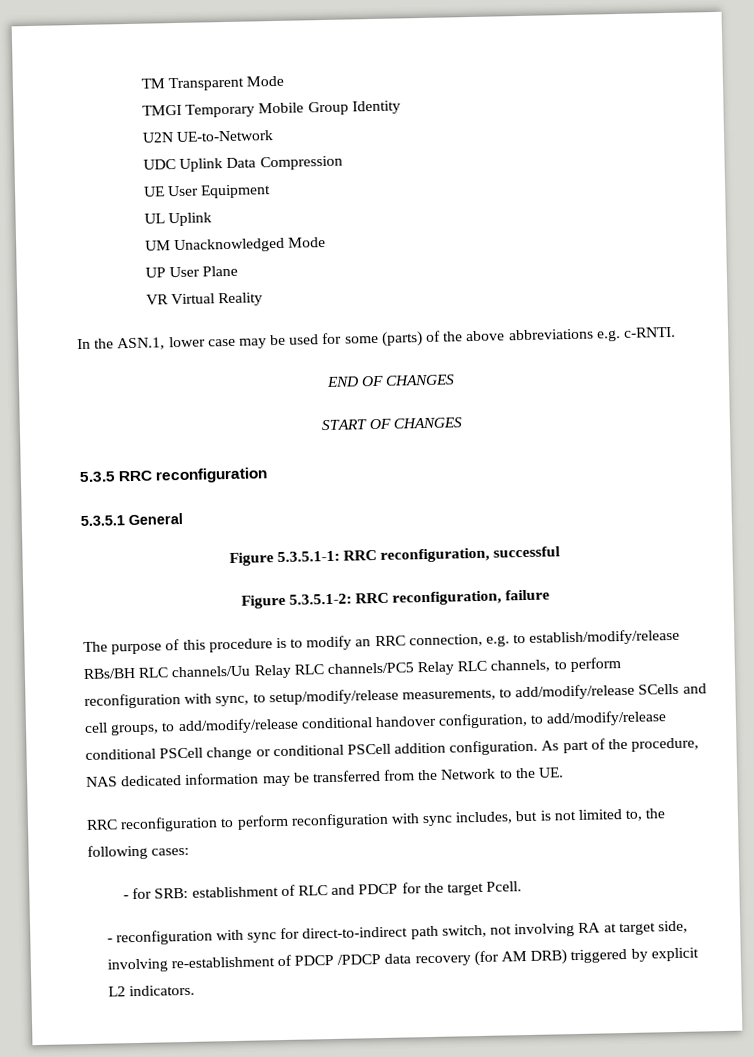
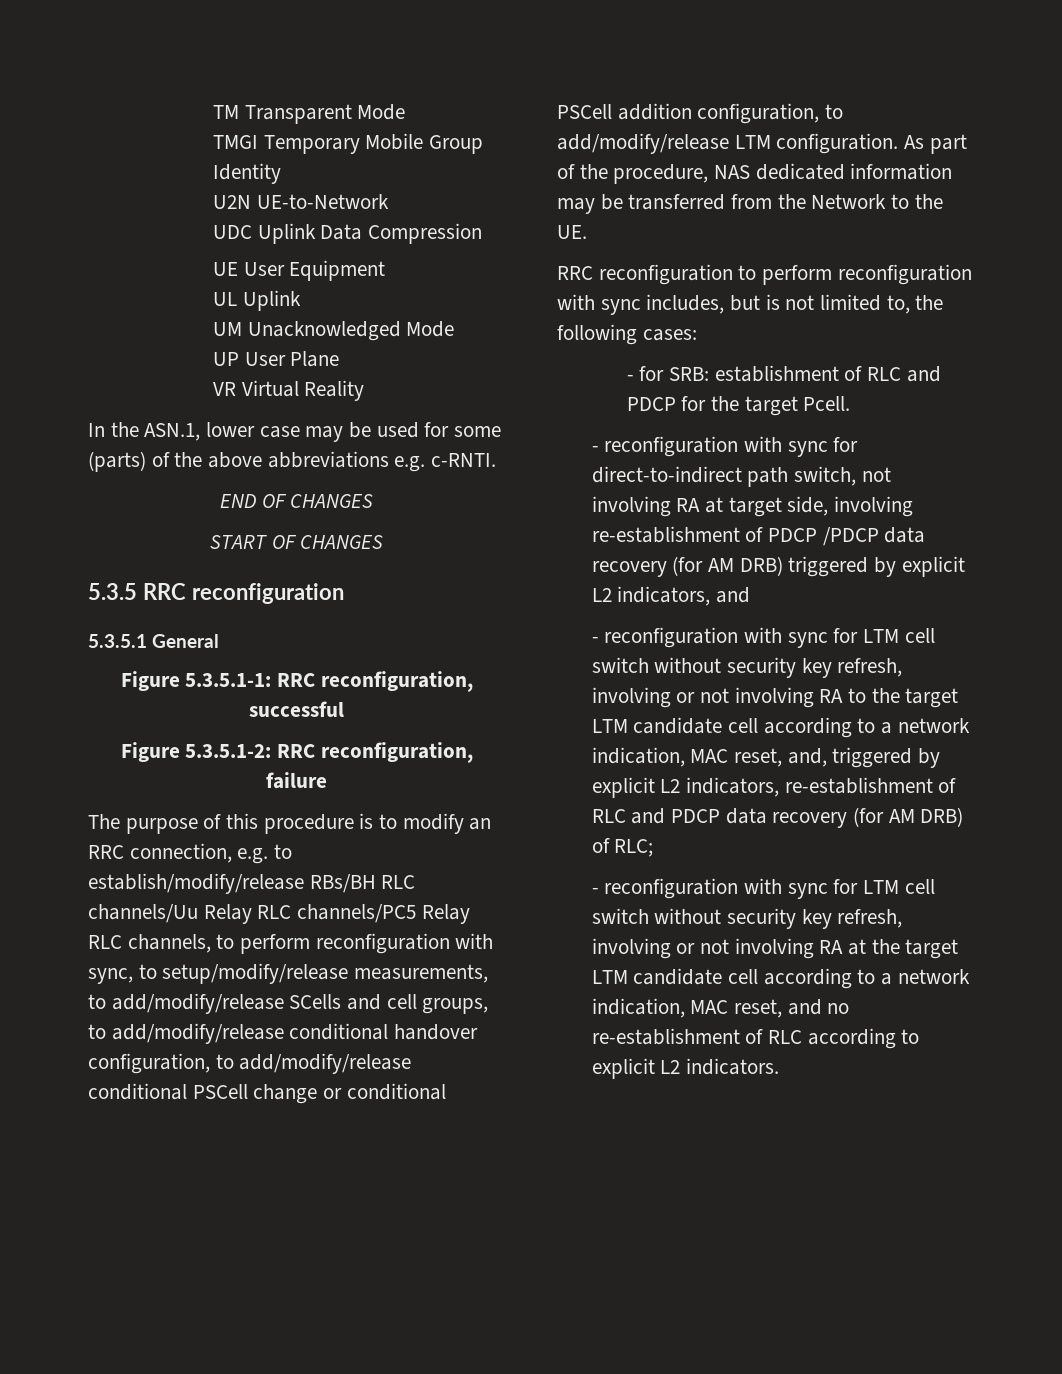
(447, 748) none -> [697,103,844,124] [557,133,771,154] configuration, to add/modify/release LTM
(126, 991) none -> [617,586,751,606] [591,627,935,648] [591,657,903,678] [591,687,959,708] [591,717,970,738] [591,747,941,768] [591,777,957,798] [591,807,964,828] [591,838,654,857] [591,878,935,899] [591,908,903,929] [591,938,959,959] [591,968,970,989] [591,998,850,1018] [591,1028,920,1049] [591,1058,681,1079] indicators, and // - reconfiguration with sync for LTM cell switch without security key refresh, involving or not involving RA to the target LTM candidate cell according to a network indication, MAC reset, and, triggered by explicit L2 indicators, re-establishment of RLC and PDCP data recovery (for AM DRB) of RLC; // - reconfiguration with sync for LTM cell switch without security key refresh, involving or not involving RA at the target LTM candidate cell according to a network indication, MAC reset, and no re-establishment of RLC according to explicit L2

